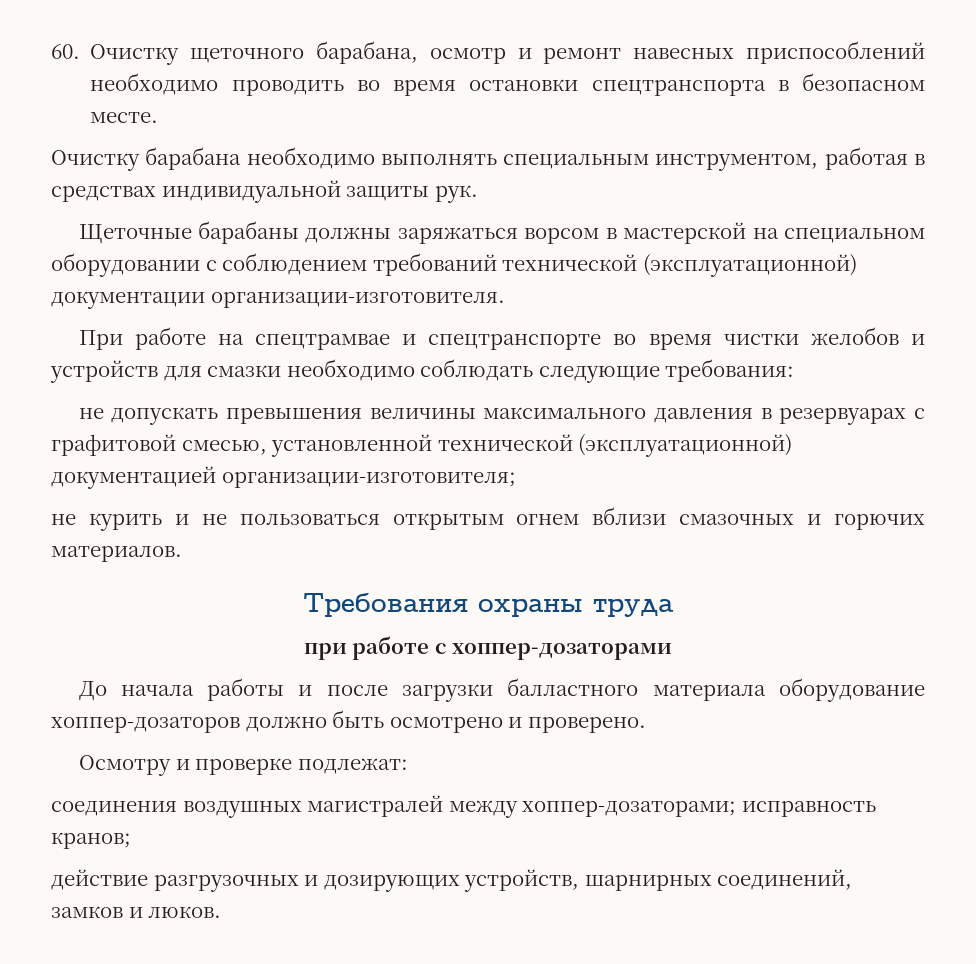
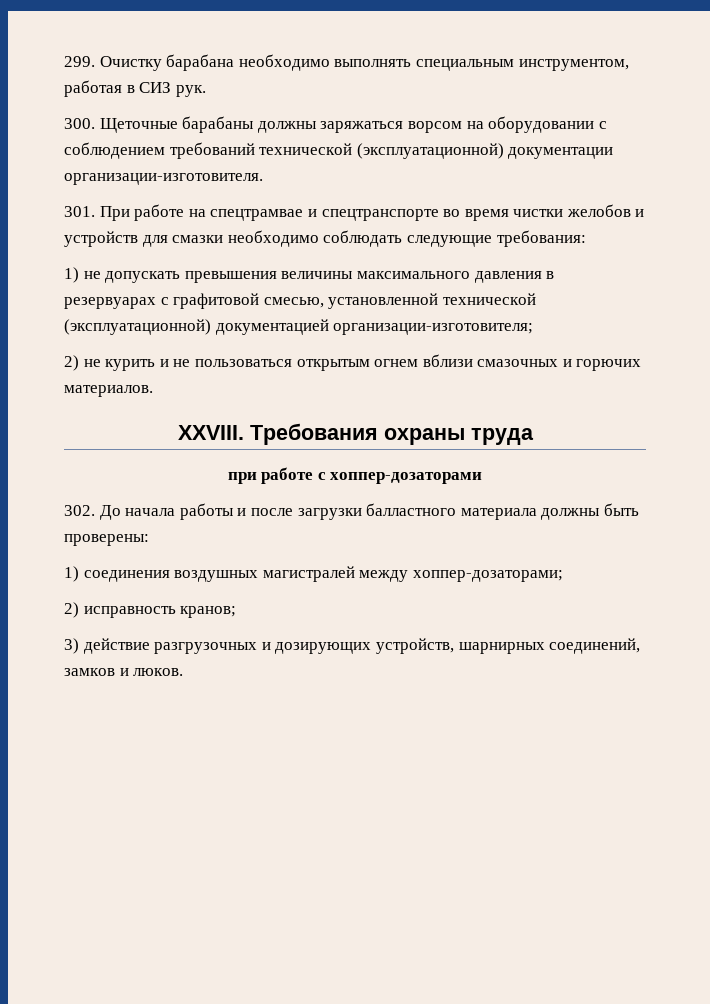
[51,41,925,65] [90,73,925,96] [90,112,159,123] 60. Очистку щеточного барабана, осмотр и ремонт навесных приспособлений необходимо проводить во время остановки спецтранспорта в безопасном месте. // -> [64,56,95,67] 299.
[51,180,430,203] средствах индивидуальной защиты -> [139,82,172,93] СИЗ
(478, 194) none -> [64,118,95,129] 300.
[605,222,925,244] в мастерской на специальном -> [466,121,484,129] на
(505, 300) none -> [64,206,95,217] 301.
(795, 370) none -> [64,267,79,283] 1)
(516, 480) none -> [64,355,79,371] 2)
(182, 554) none -> [177,425,244,440] XXVIII.
(673, 651) none -> [64,505,95,516] 302.
[779,678,925,702] [51,710,646,733] [79,755,408,776] оборудование хоппер-дозаторов должно быть осмотрено и проверено. // Осмотру и проверке подлежат: // -> [541,503,639,520] [64,534,149,546] [64,566,79,582] должны быть проверены: // 1)
(737, 809) none -> [64,602,79,618] // 2)
(131, 840) none -> [64,638,79,654] 3)

